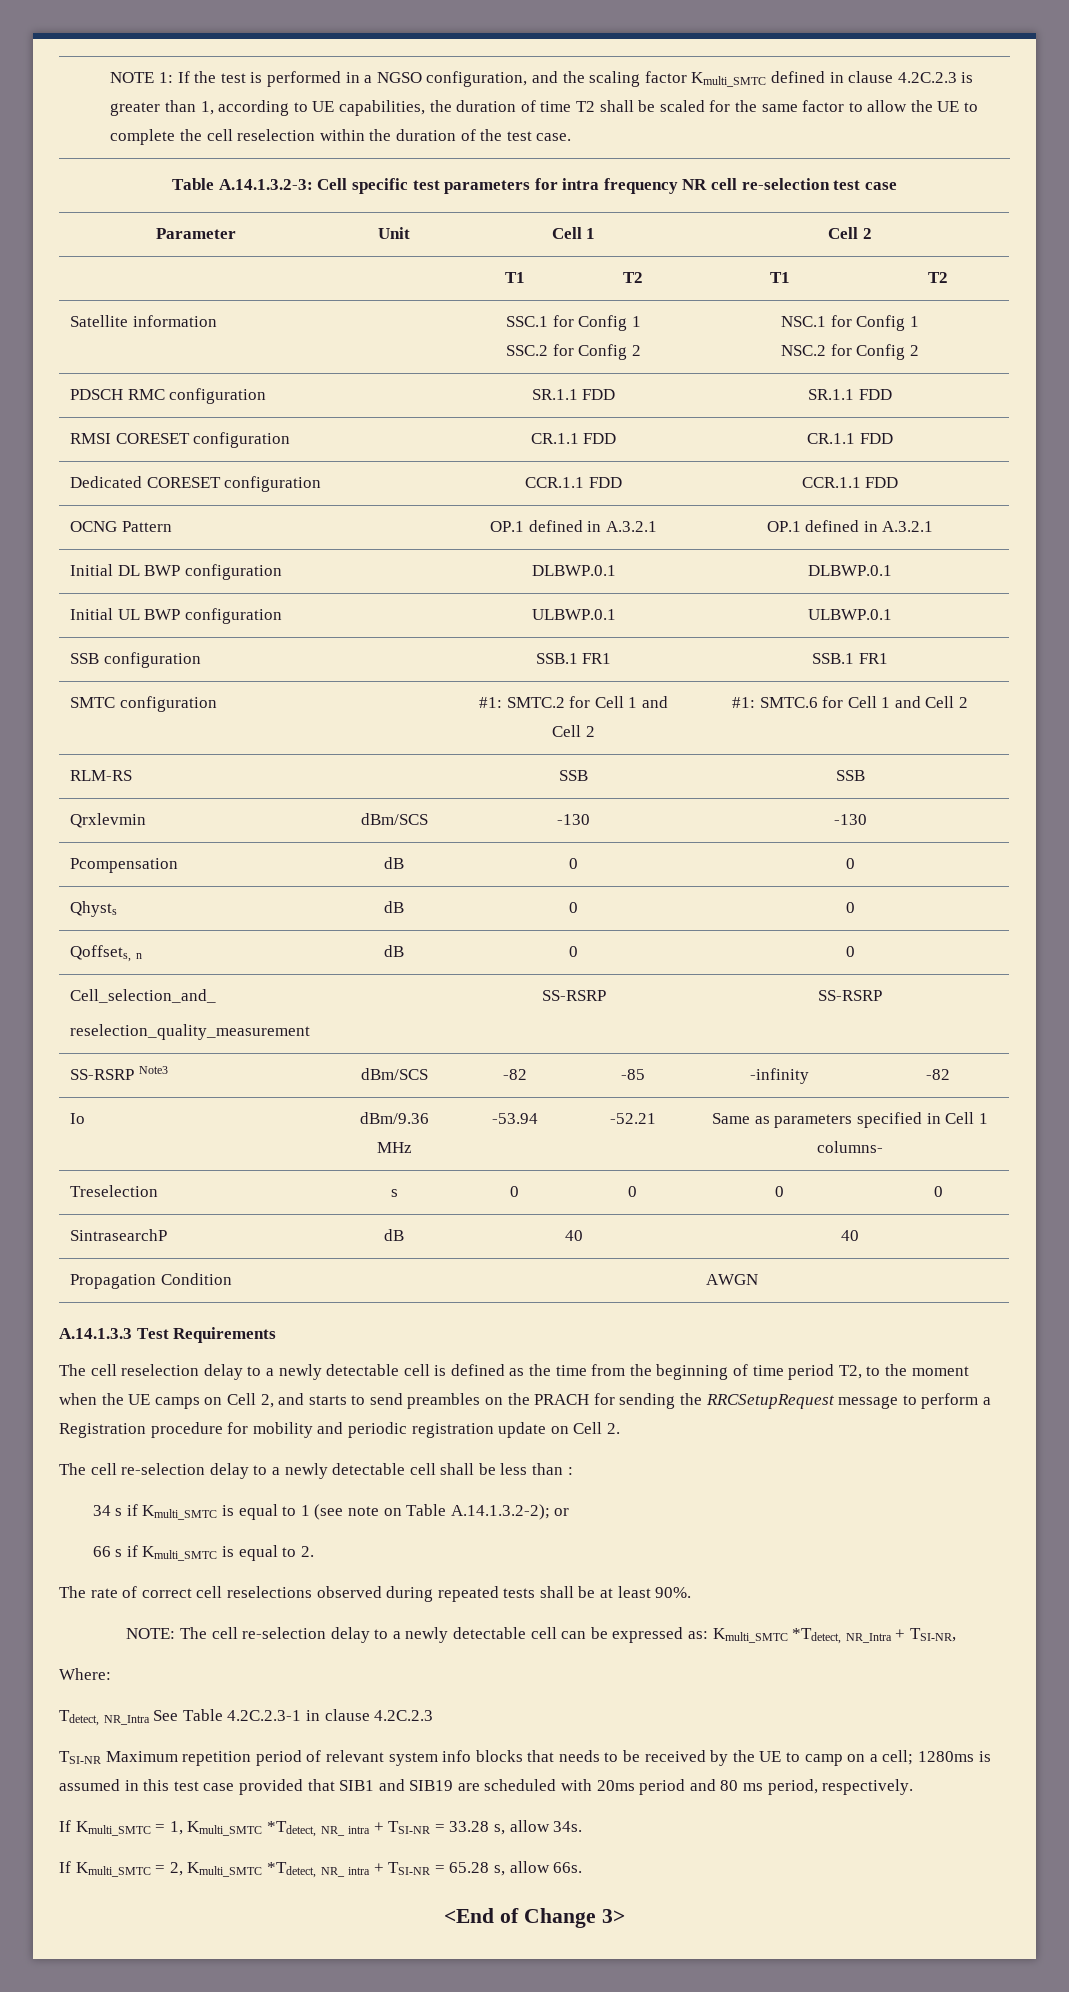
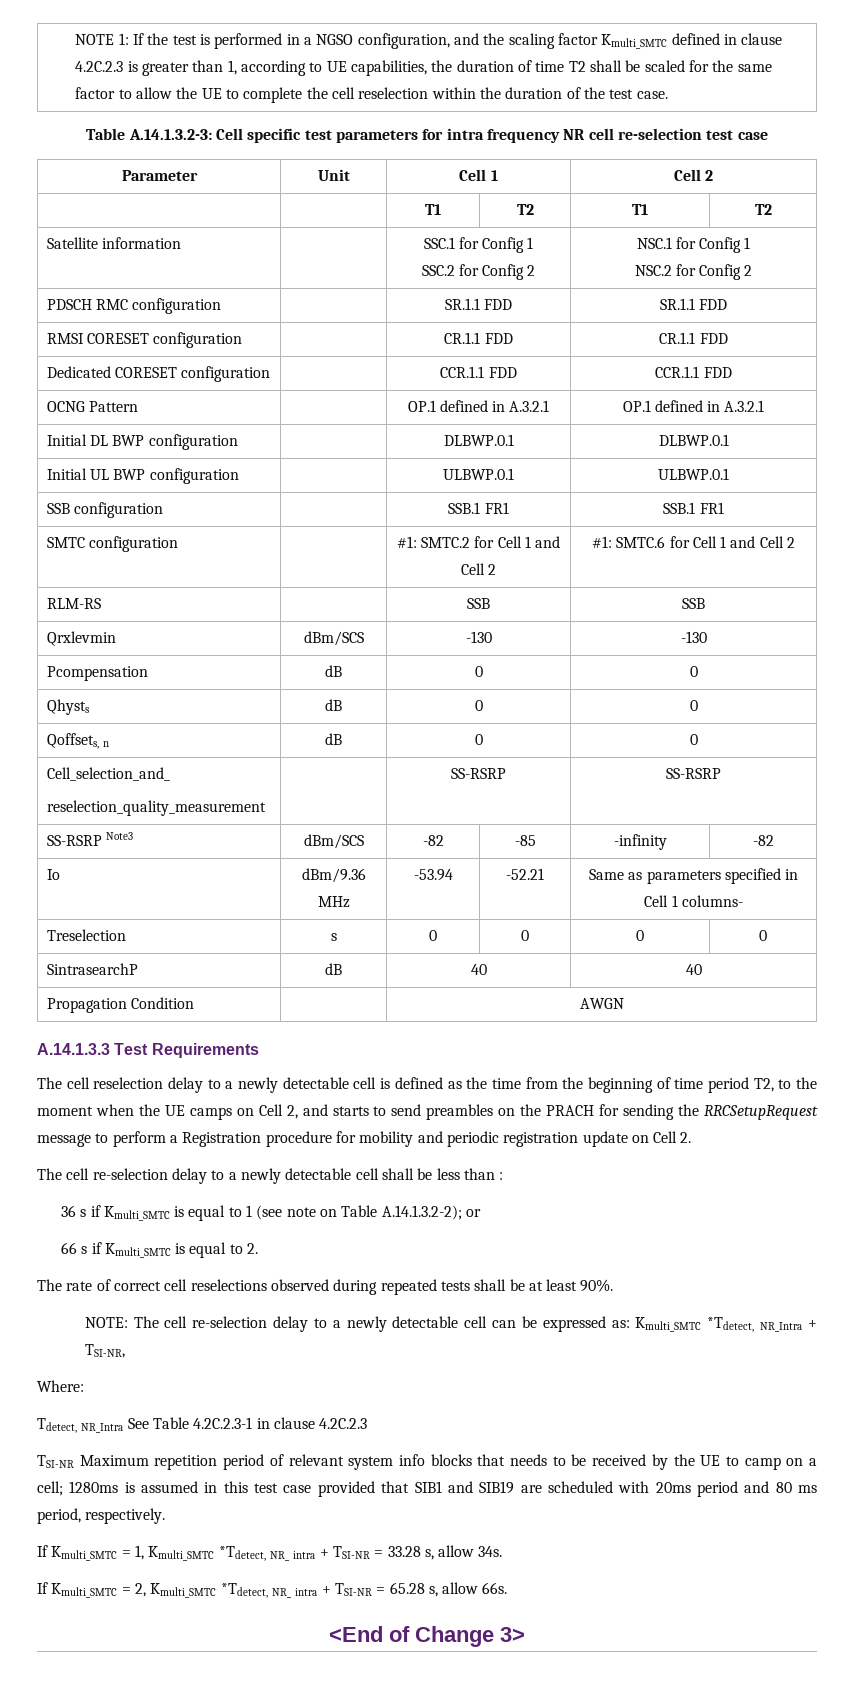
[92,1505,111,1516] 34 -> [60,1205,76,1217] 36

